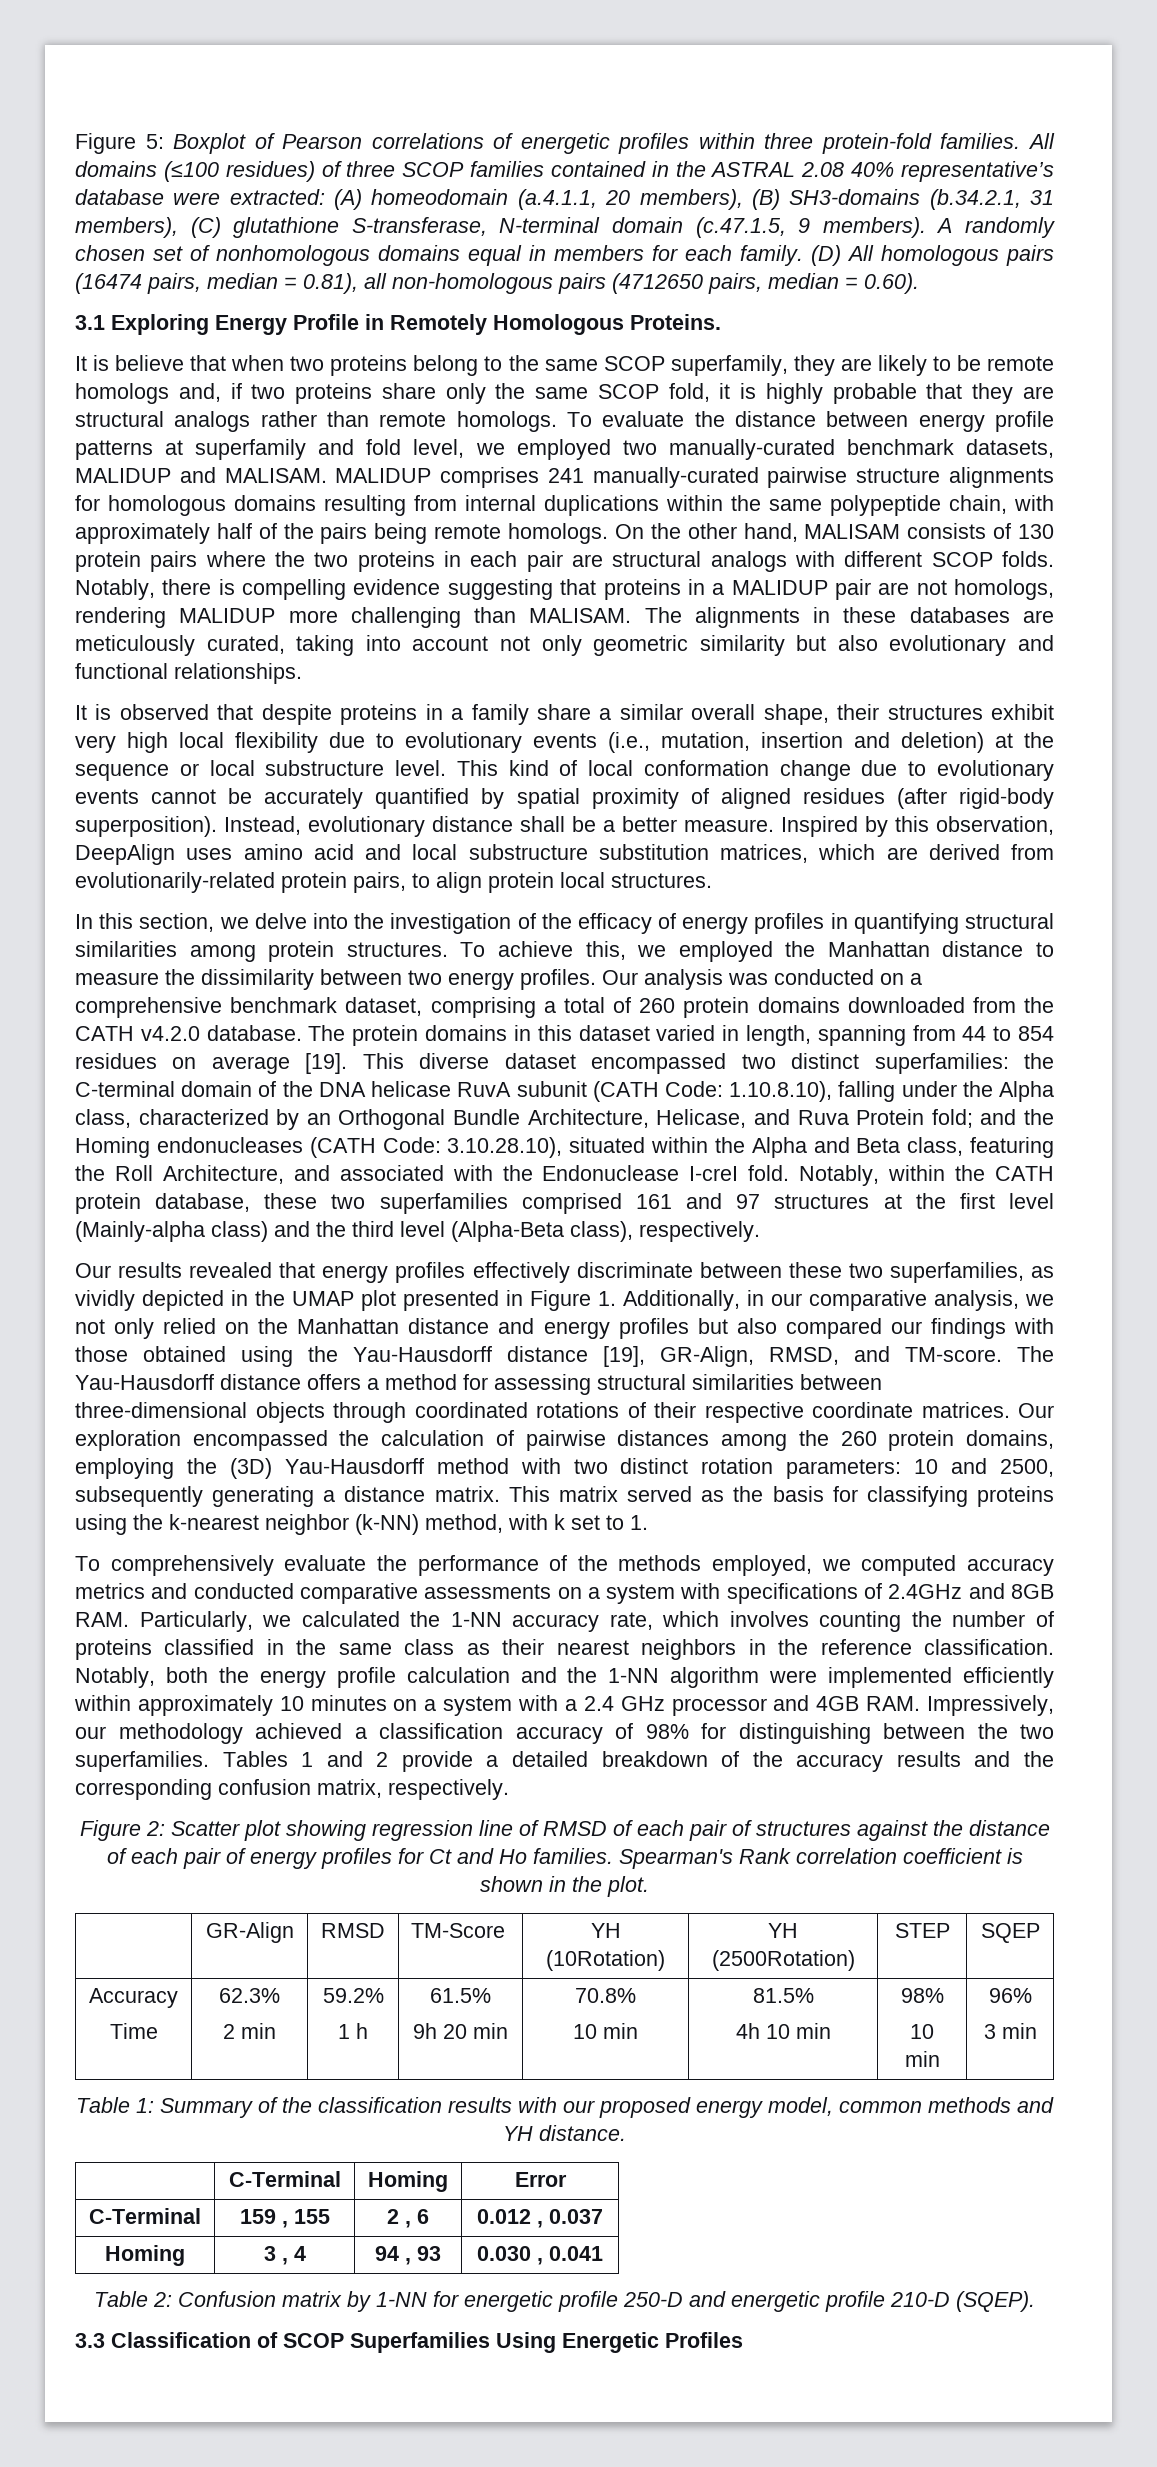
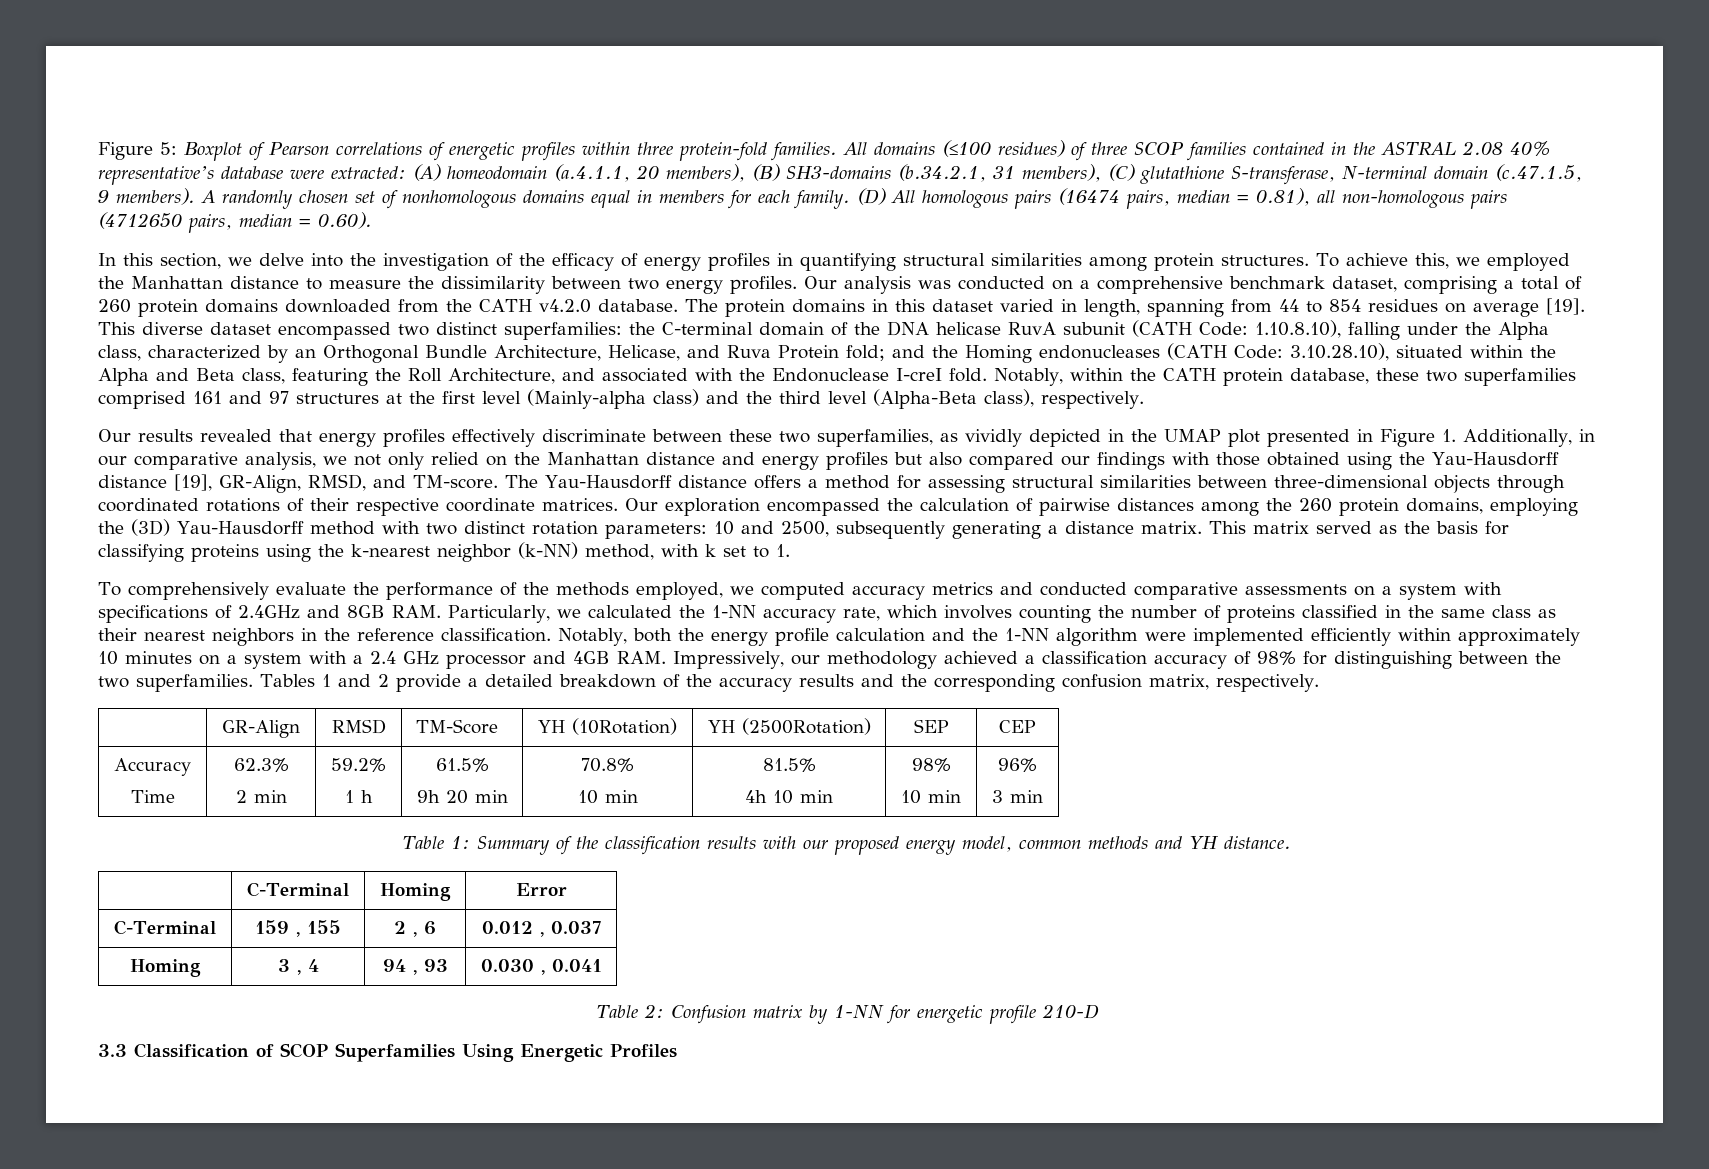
[75,314,721,335] [75,355,1054,376] [75,383,1054,404] [75,411,1055,432] [75,439,1054,460] [75,467,1054,488] [75,495,1054,516] [75,523,1054,544] [75,551,1055,572] [75,579,1055,600] [75,607,1054,628] [75,635,1054,656] [75,663,302,684] [75,704,1054,725] [75,732,1054,753] [75,760,1054,781] [75,788,1054,809] [75,816,1054,837] [75,844,1054,865] [75,872,712,893] // 3.1 Exploring Energy Profile in Remotely Homologous Proteins. // It is believe that when two proteins belong to the same SCOP superfamily, they are likely to be remote homologs and, if two proteins share only the same SCOP fold, it is highly probable that they are structural analogs rather than remote homologs. To evaluate the distance between energy profile patterns at superfamily and fold level, we employed two manually-curated benchmark datasets, MALIDUP and MALISAM. MALIDUP comprises 241 manually-curated pairwise structure alignments for homologous domains resulting from internal duplications within the same polypeptide chain, with approximately half of the pairs being remote homologs. On the other hand, MALISAM consists of 130 protein pairs where the two proteins in each pair are structural analogs with different SCOP folds. Notably, there is compelling evidence suggesting that proteins in a MALIDUP pair are not homologs, rendering MALIDUP more challenging than MALISAM. The alignments in these databases are meticulously curated, taking into account not only geometric similarity but also evolutionary and functional relationships. // It is observed that despite proteins in a family share a similar overall shape, their structures exhibit very high local flexibility due to evolutionary events (i.e., mutation, insertion and deletion) at the sequence or local substructure level. This kind of local conformation change due to evolutionary events cannot be accurately quantified by spatial proximity of aligned residues (after rigid-body superposition). Instead, evolutionary distance shall be a better measure. Inspired by this observation, DeepAlign uses amino acid and local substructure substitution matrices, which are derived from evolutionarily-related protein pairs, to align protein local structures. -> (372, 220) none
[79,1820,1050,1841] [106,1848,1023,1869] [480,1876,649,1897] // Figure 2: Scatter plot showing regression line of RMSD of each pair of structures against the distance of each pair of energy profiles for Ct and Ho families. Spearman's Rank correlation coefficient is shown in the plot. -> (1319, 683) none
[894,1923,950,1938] [980,1923,1040,1943] STEP | SQEP -> [913,719,949,733] [999,720,1036,733] SEP | CEP
[623,2291,885,2312] 250-D and energetic profile -> (1036, 1014) none
[956,2291,1035,2312] (SQEP). -> (1099, 1011) none

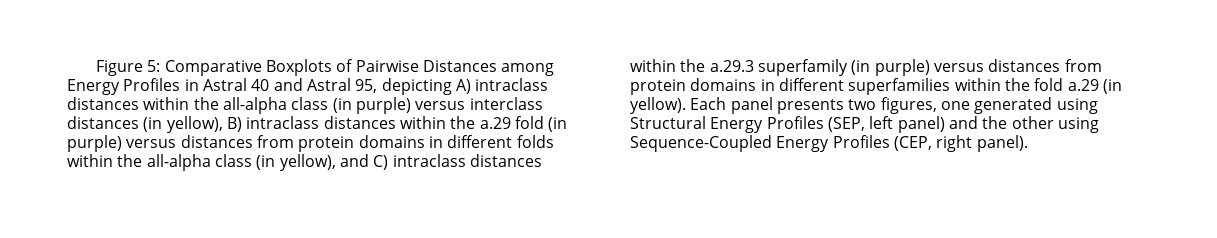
[184,140,1550,161] [98,164,1582,185] [98,188,1507,209] [98,212,372,233] [98,253,1570,271] [98,276,1582,294] [98,298,1585,317] [98,320,1549,340] [98,343,1556,363] [98,368,1576,386] [98,389,1144,409] [98,429,1595,447] [98,452,1559,470] [98,474,1565,493] [98,498,1578,516] [98,519,1509,539] [98,542,790,562] [98,582,1502,600] [98,605,1556,623] [98,628,1580,646] [98,651,1561,669] [98,674,1319,692] [222,720,300,738] [331,719,386,734] [416,719,499,734] [538,718,677,735] [707,718,871,735] [913,719,949,733] [999,720,1036,733] [114,758,191,776] [130,790,175,803] [233,758,289,772] [235,790,287,803] [331,758,386,772] [345,790,373,803] [435,758,489,772] [416,790,508,804] [581,758,634,772] [577,790,638,804] [762,758,816,772] [745,790,833,804] [911,758,951,772] [901,790,961,804] [998,758,1037,772] [992,790,1043,803] [402,836,1291,855] [247,882,350,897] [380,883,451,901] [515,883,567,896] [114,920,217,935] [255,920,341,937] [394,921,436,937] [481,921,601,937] [130,959,201,977] [277,959,319,975] [382,959,448,975] [480,959,602,975] [595,1004,1099,1024] [98,1043,677,1062] Boxplot of Pearson correlations of energetic profiles within three protein-fold families. All domains (≤100 residues) of three SCOP families contained in the ASTRAL 2.08 40% representative’s database were extracted: (A) homeodomain (a.4.1.1, 20 members), (B) SH3-domains (b.34.2.1, 31 members), (C) glutathione S-transferase, N-terminal domain (c.47.1.5, 9 members). A randomly chosen set of nonhomologous domains equal in members for each family. (D) All homologous pairs (16474 pairs, median = 0.81), all non-homologous pairs (4712650 pairs, median = 0.60). // In this section, we delve into the investigation of the efficacy of energy profiles in quantifying structural similarities among protein structures. To achieve this, we employed the Manhattan distance to measure the dissimilarity between two energy profiles. Our analysis was conducted on a comprehensive benchmark dataset, comprising a total of 260 protein domains downloaded from the CATH v4.2.0 database. The protein domains in this dataset varied in length, spanning from 44 to 854 residues on average [19]. This diverse dataset encompassed two distinct superfamilies: the C-terminal domain of the DNA helicase RuvA subunit (CATH Code: 1.10.8.10), falling under the Alpha class, characterized by an Orthogonal Bundle Architecture, Helicase, and Ruva Protein fold; and the Homing endonucleases (CATH Code: 3.10.28.10), situated within the Alpha and Beta class, featuring the Roll Architecture, and associated with the Endonuclease I-creI fold. Notably, within the CATH protein database, these two superfamilies comprised 161 and 97 structures at the first level (Mainly-alpha class) and the third level (Alpha-Beta class), respectively. // Our results revealed that energy profiles effectively discriminate between these two superfamilies, as vividly depicted in the UMAP plot presented in Figure 1. Additionally, in our comparative analysis, we not only relied on the Manhattan distance and energy profiles but also compared our findings with those obtained using the Yau-Hausdorff distance [19], GR-Align, RMSD, and TM-score. The Yau-Hausdorff distance offers a method for assessing structural similarities between three-dimensional objects through coordinated rotations of their respective coordinate matrices. Our exploration encompassed the calculation of pairwise distances among the 260 protein domains, employing the (3D) Yau-Hausdorff method with two distinct rotation parameters: 10 and 2500, subsequently generating a distance matrix. This matrix served as the basis for classifying proteins using the k-nearest neighbor (k-NN) method, with k set to 1. // To comprehensively evaluate the performance of the methods employed, we computed accuracy metrics and conducted comparative assessments on a system with specifications of 2.4GHz and 8GB RAM. Particularly, we calculated the 1-NN accuracy rate, which involves counting the number of proteins classified in the same class as their nearest neighbors in the reference classification. Notably, both the energy profile calculation and the 1-NN algorithm were implemented efficiently within approximately 10 minutes on a system with a 2.4 GHz processor and 4GB RAM. Impressively, our methodology achieved a classification accuracy of 98% for distinguishing between the two superfamilies. Tables 1 and 2 provide a detailed breakdown of the accuracy results and the corresponding confusion matrix, respectively. // | GR-Align | RMSD | TM-Score | YH (10Rotation) | YH (2500Rotation) | SEP | CEP // Accuracy // Time | 62.3% // 2 min | 59.2% // 1 h | 61.5% // 9h 20 min | 70.8% // 10 min | 81.5% // 4h 10 min | 98% // 10 min | 96% // 3 min // Table 1: Summary of the classification results with our proposed energy model, common methods and YH distance. // | C-Terminal | Homing | Error // C-Terminal | 159 , 155 | 2 , 6 | 0.012 , 0.037 // Homing | 3 , 4 | 94 , 93 | 0.030 , 0.041 // Table 2: Confusion matrix by 1-NN for energetic profile 210-D // 3.3 Classification of SCOP Superfamilies Using Energetic Profiles -> [164,59,555,76] [67,78,549,95] [67,97,543,114] [67,116,568,133] [67,135,554,152] [67,154,542,171] [630,59,1102,76] [630,78,1122,95] [630,97,1098,114] [630,116,1099,133] [630,135,1028,152] Comparative Boxplots of Pairwise Distances among Energy Profiles in Astral 40 and Astral 95, depicting A) intraclass distances within the all-alpha class (in purple) versus interclass distances (in yellow), B) intraclass distances within the a.29 fold (in purple) versus distances from protein domains in different folds within the all-alpha class (in yellow), and C) intraclass distances within the a.29.3 superfamily (in purple) versus distances from protein domains in different superfamilies within the fold a.29 (in yellow). Each panel presents two figures, one generated using Structural Energy Profiles (SEP, left panel) and the other using Sequence-Coupled Energy Profiles (CEP, right panel).

